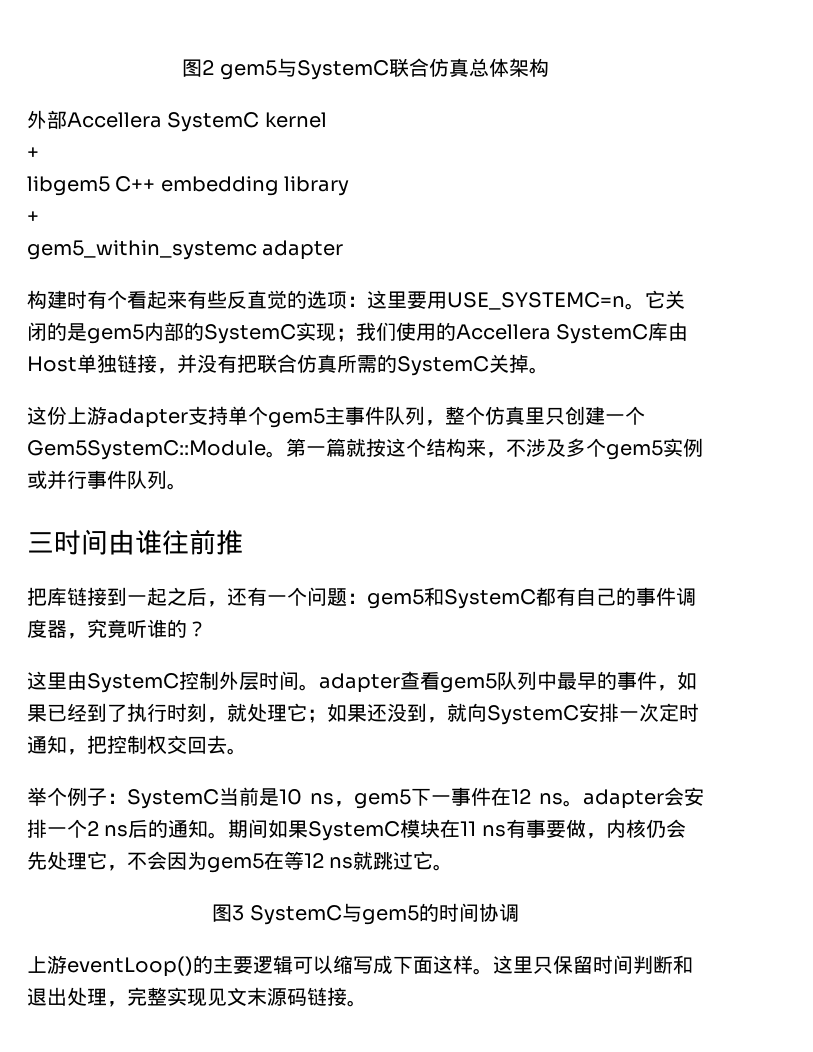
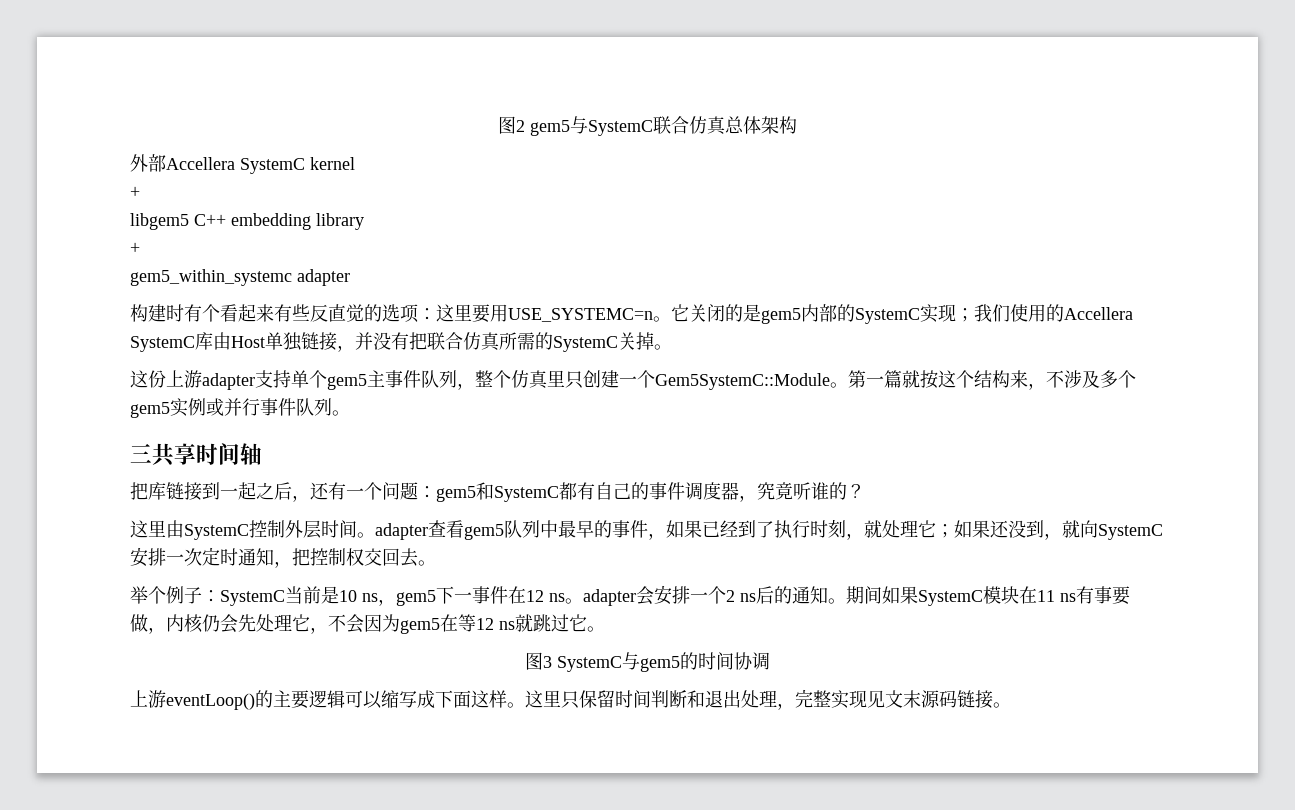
[54,529,243,555] 时间由谁往前推 -> [152,443,262,467] 共享时间轴

